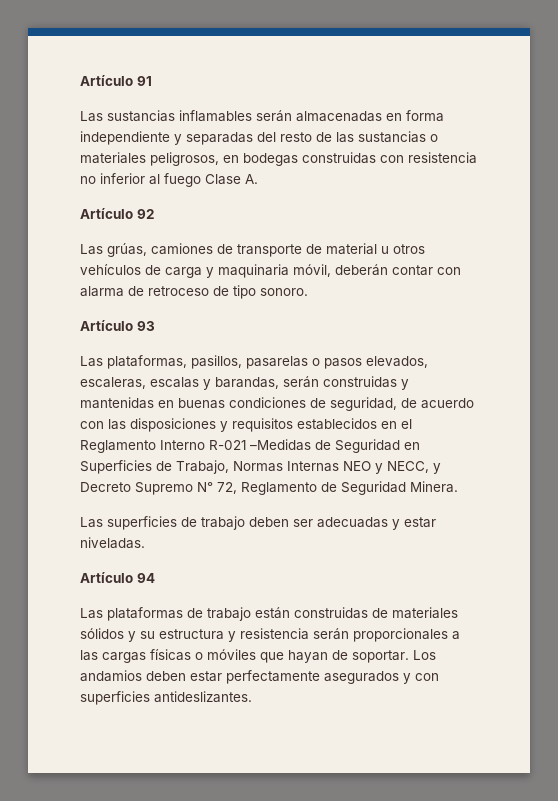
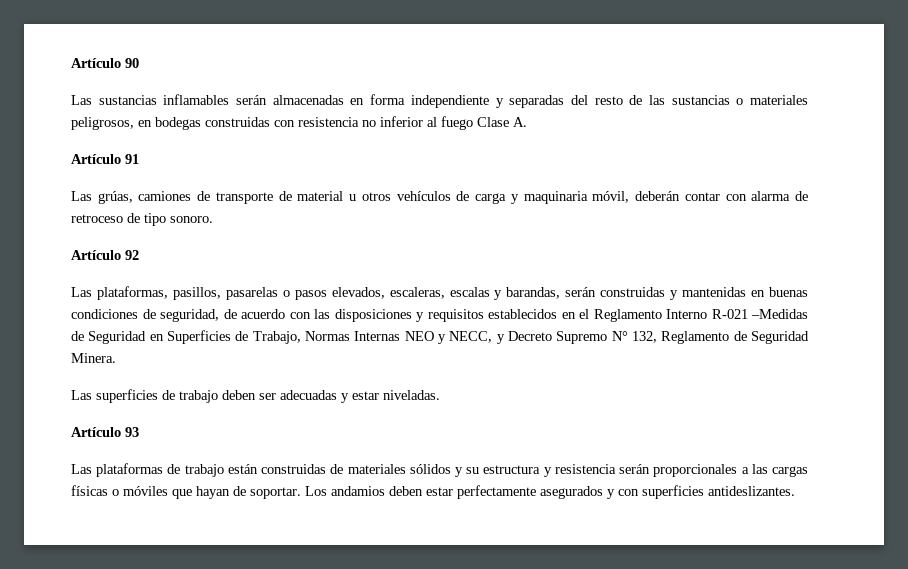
[80,75,152,86] Artículo 91 -> [71,58,139,68] Artículo 90
[137,209,155,219] 92 -> [125,154,139,164] 91
[137,321,155,331] 93 -> [125,250,139,260] 92
[217,482,237,494] 72, -> [632,331,657,343] 132,
[137,573,155,583] 94 -> [125,427,139,437] 93

